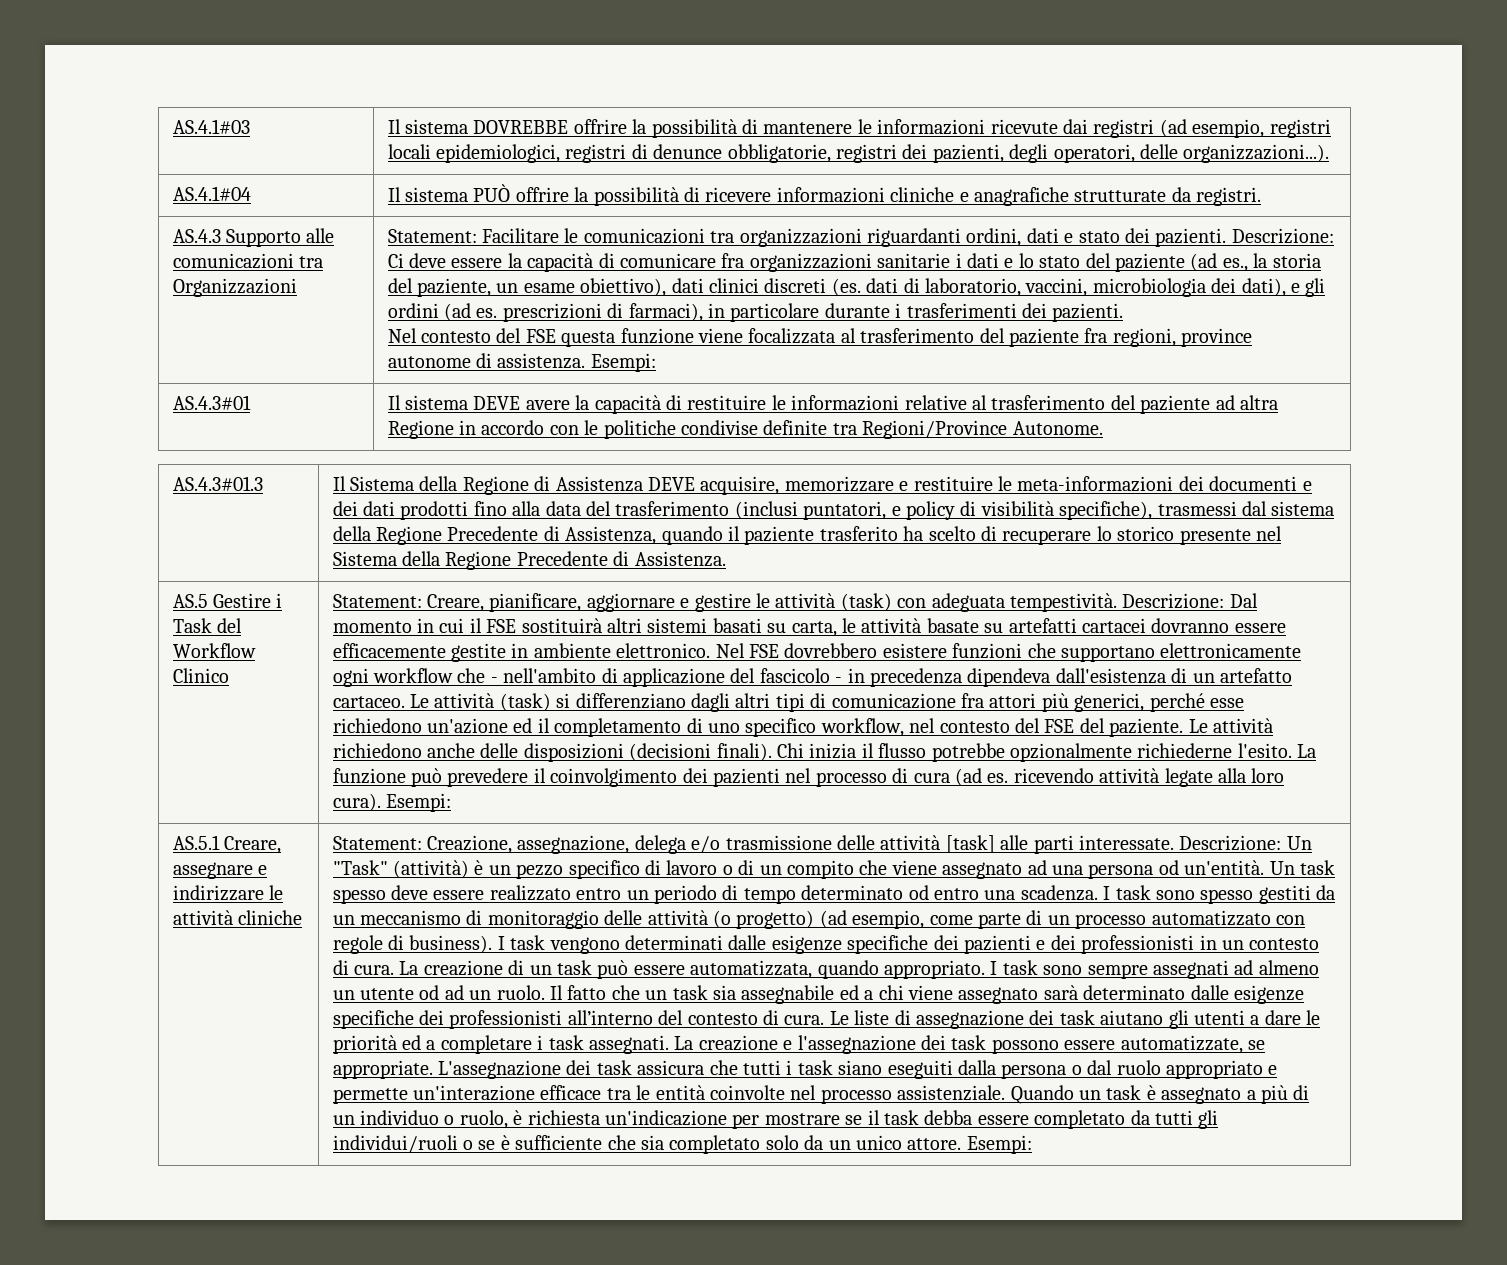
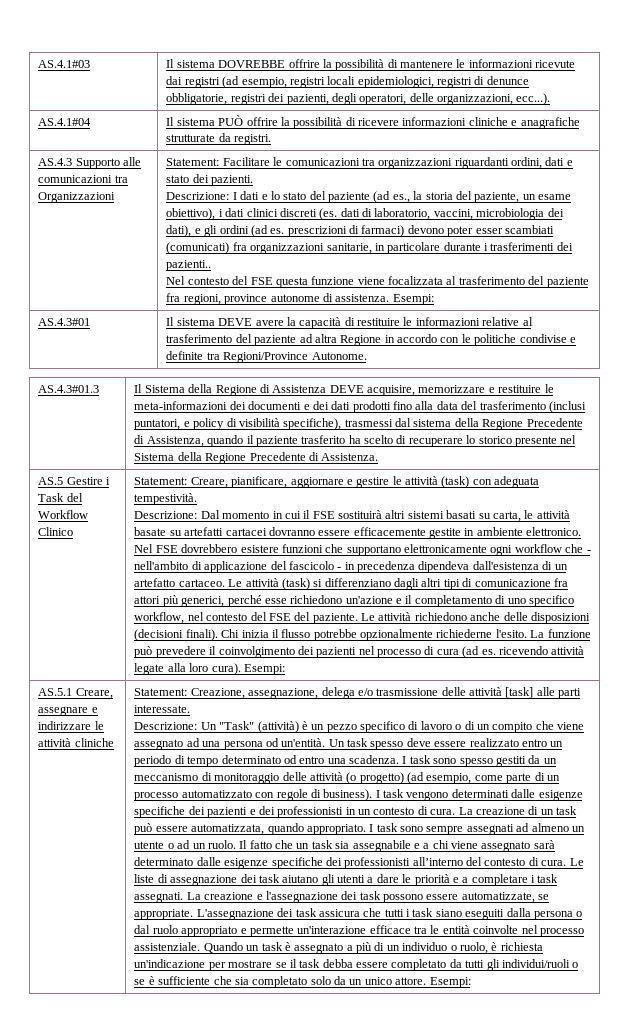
[1183,144,1330,163] organizzazioni...). -> [436,93,551,105] organizzazioni, ecc...).
[1231,228,1334,244] [387,253,962,272] Descrizione: Ci deve essere la capacità di comunicare fra organizzazioni sanitarie i -> [166,192,237,200] // Descrizione: I
(667, 287) none -> [218,209,223,217] i
[628,303,703,322] farmaci), -> [361,225,554,237] [166,242,372,254] farmaci) devono poter esser scambiati (comunicati) fra organizzazioni sanitarie,
[1052,303,1124,322] pazienti. -> [166,260,212,271] pazienti..
(759, 427) none -> [569,337,576,343] e
(1118, 602) none -> (198, 499) //
[513,718,533,733] ed -> [395,598,402,604] e
(1175, 842) none -> (191, 709) //
[419,985,440,1000] od -> [167,843,174,849] o
[839,985,859,1000] ed -> [413,843,420,849] e
[402,1035,422,1050] ed -> [452,877,459,883] e

